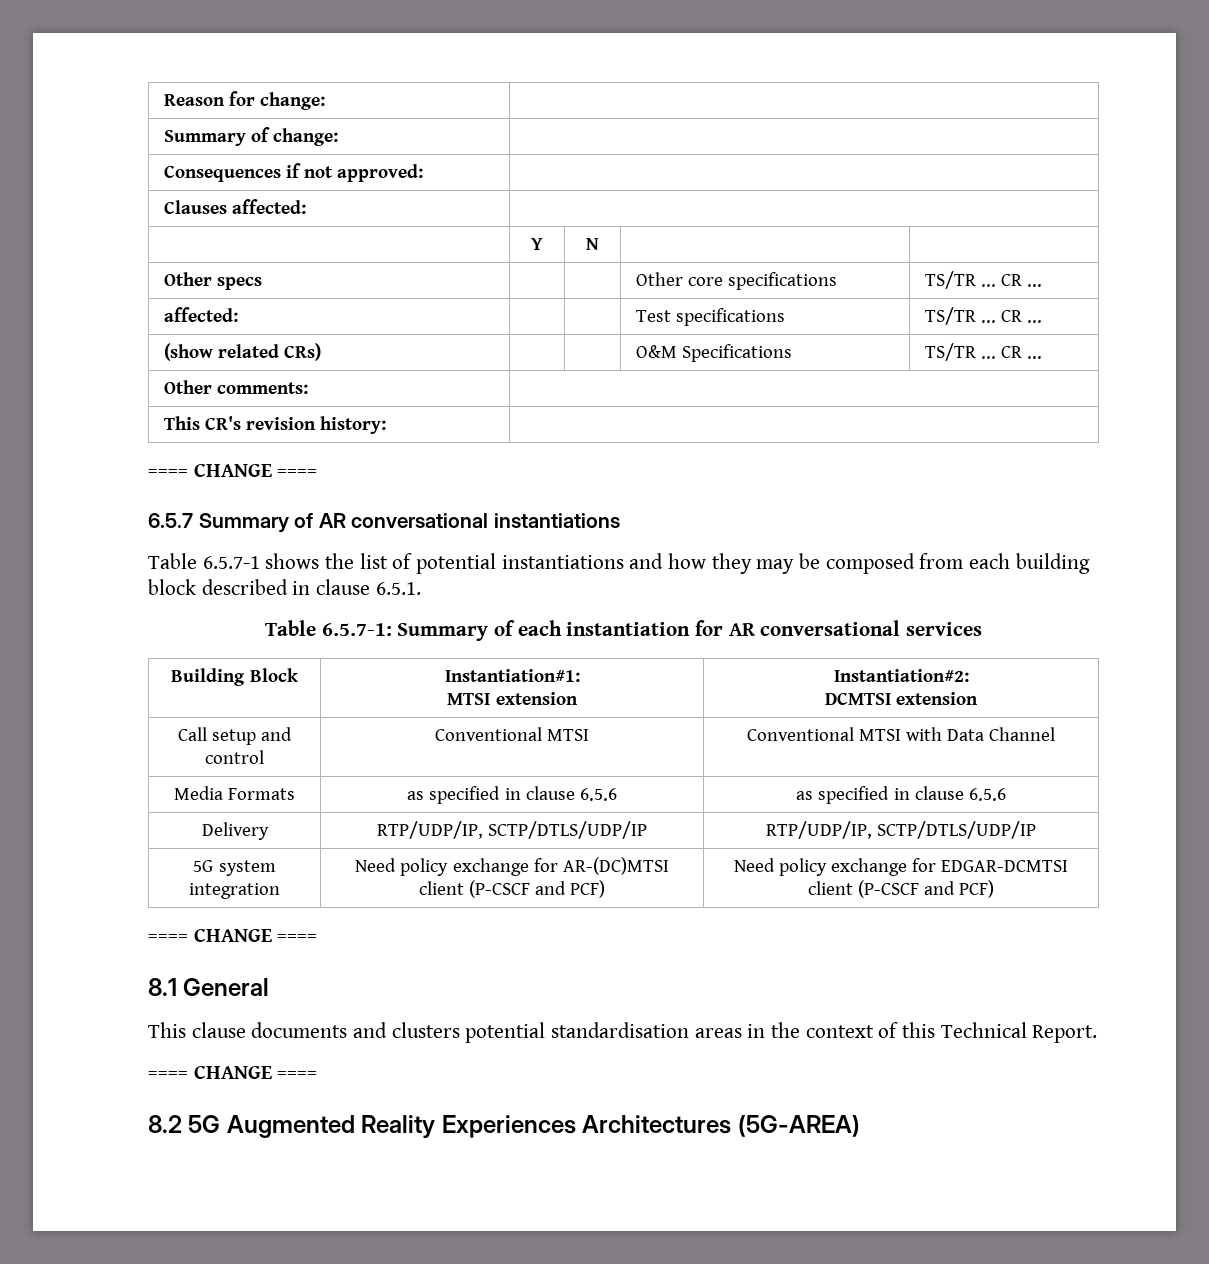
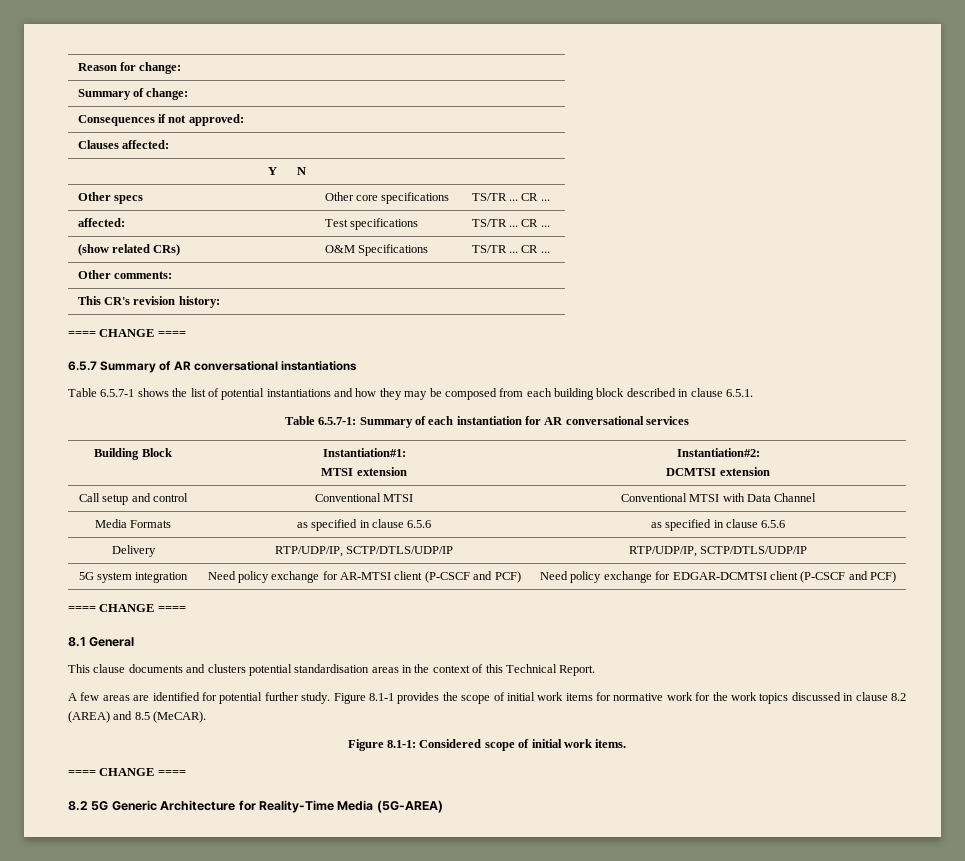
[562,857,669,875] AR-(DC)MTSI -> [340,572,391,580] AR-MTSI
(1098, 1034) none -> [68,692,906,704] [68,711,207,723] [347,739,627,751] // A few areas are identified for potential further study. Figure 8.1-1 provides the scope of initial work items for normative work for the work topics discussed in clause 8.2 (AREA) and 8.5 (MeCAR). // Figure 8.1-1: Considered scope of initial work items.
[226,1115,732,1138] Augmented Reality Experiences Architectures -> [111,800,374,813] Generic Architecture for Reality-Time Media

